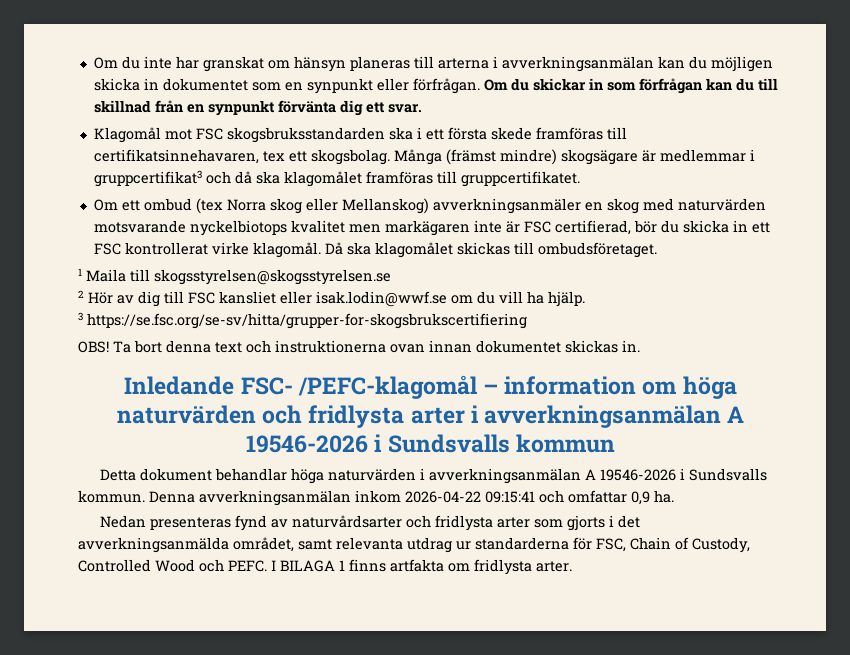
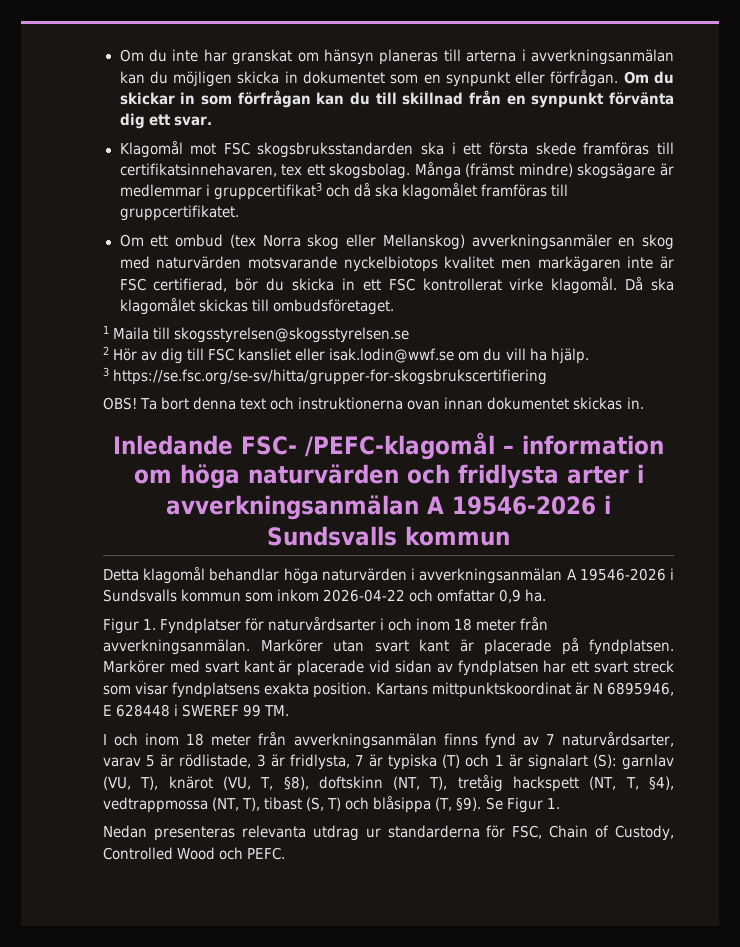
[139,468,212,481] dokument -> [143,566,206,584] klagomål
[78,490,351,506] kommun. Denna avverkningsanmälan -> [181,589,274,602] kommun som
[485,491,535,503] 09:15:41 -> (406, 595) none
[99,515,640,531] [78,537,332,553] Nedan presenteras fynd av naturvårdsarter och fridlysta arter som gjorts i det avverkningsanmälda området, samt -> [103,616,549,634] [103,637,674,655] [103,660,675,676] [103,682,674,698] [103,704,290,717] [103,731,675,749] [103,754,674,770] [103,774,674,792] [103,795,560,813] [103,825,235,841] Figur 1. Fyndplatser för naturvårdsarter i och inom 18 meter från avverkningsanmälan. Markörer utan svart kant är placerade på fyndplatsen. Markörer med svart kant är placerade vid sidan av fyndplatsen har ett svart streck som visar fyndplatsens exakta position. Kartans mittpunktskoordinat är N 6895946, E 628448 i SWEREF 99 TM. // I och inom 18 meter från avverkningsanmälan finns fynd av 7 naturvårdsarter, varav 5 är rödlistade, 3 är fridlysta, 7 är typiska (T) och 1 är signalart (S): garnlav (VU, T), knärot (VU, T, §8), doftskinn (NT, T), tretåig hackspett (NT, T, §4), vedtrappmossa (NT, T), tibast (S, T) och blåsippa (T, §9). Se Figur 1. // Nedan presenteras
[271,559,572,575] I BILAGA 1 finns artfakta om fridlysta arter. -> (286, 853) none

